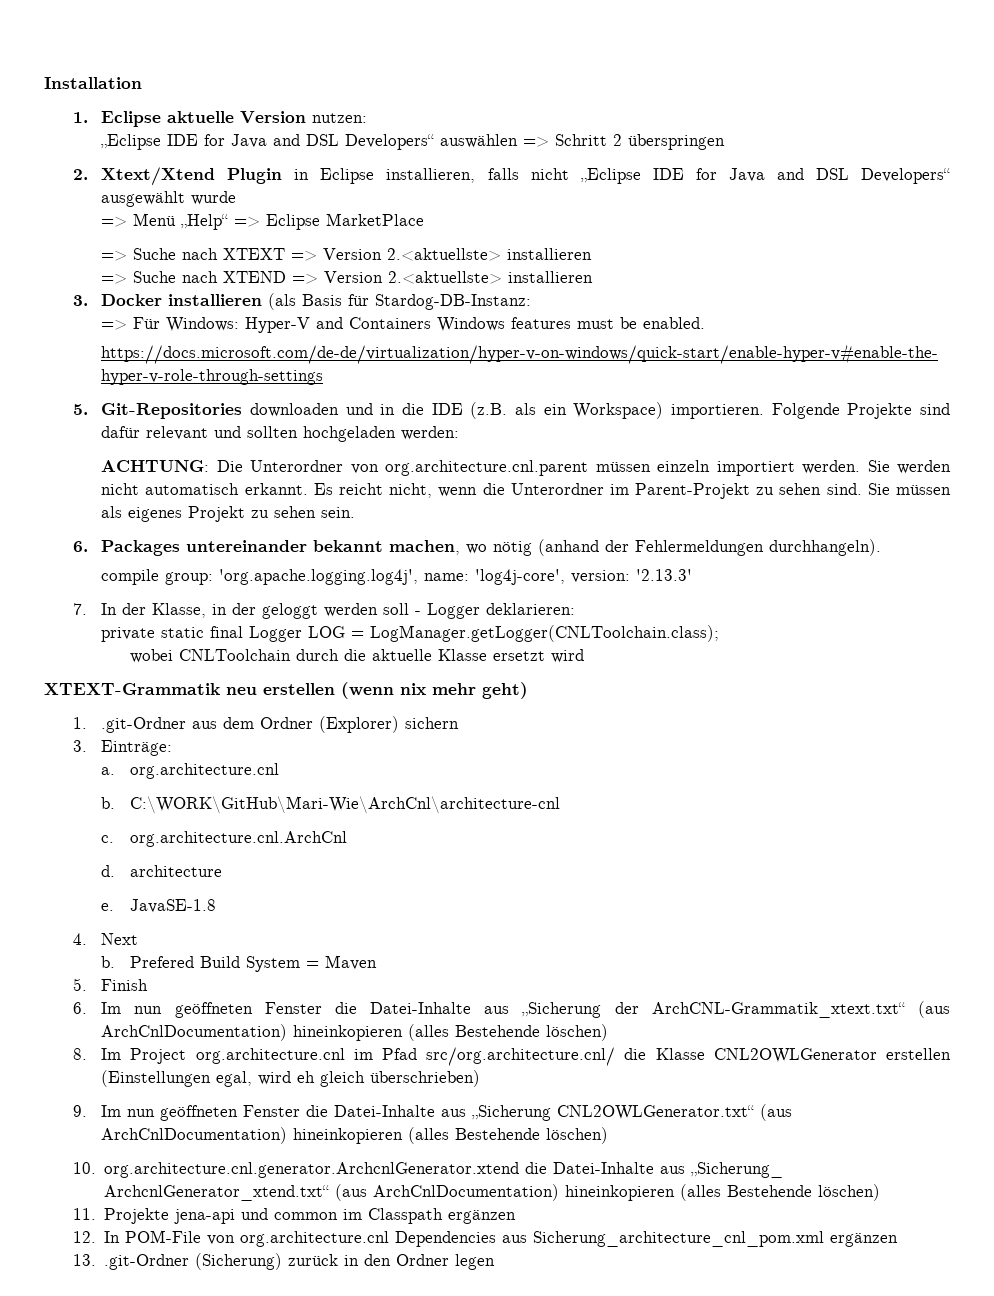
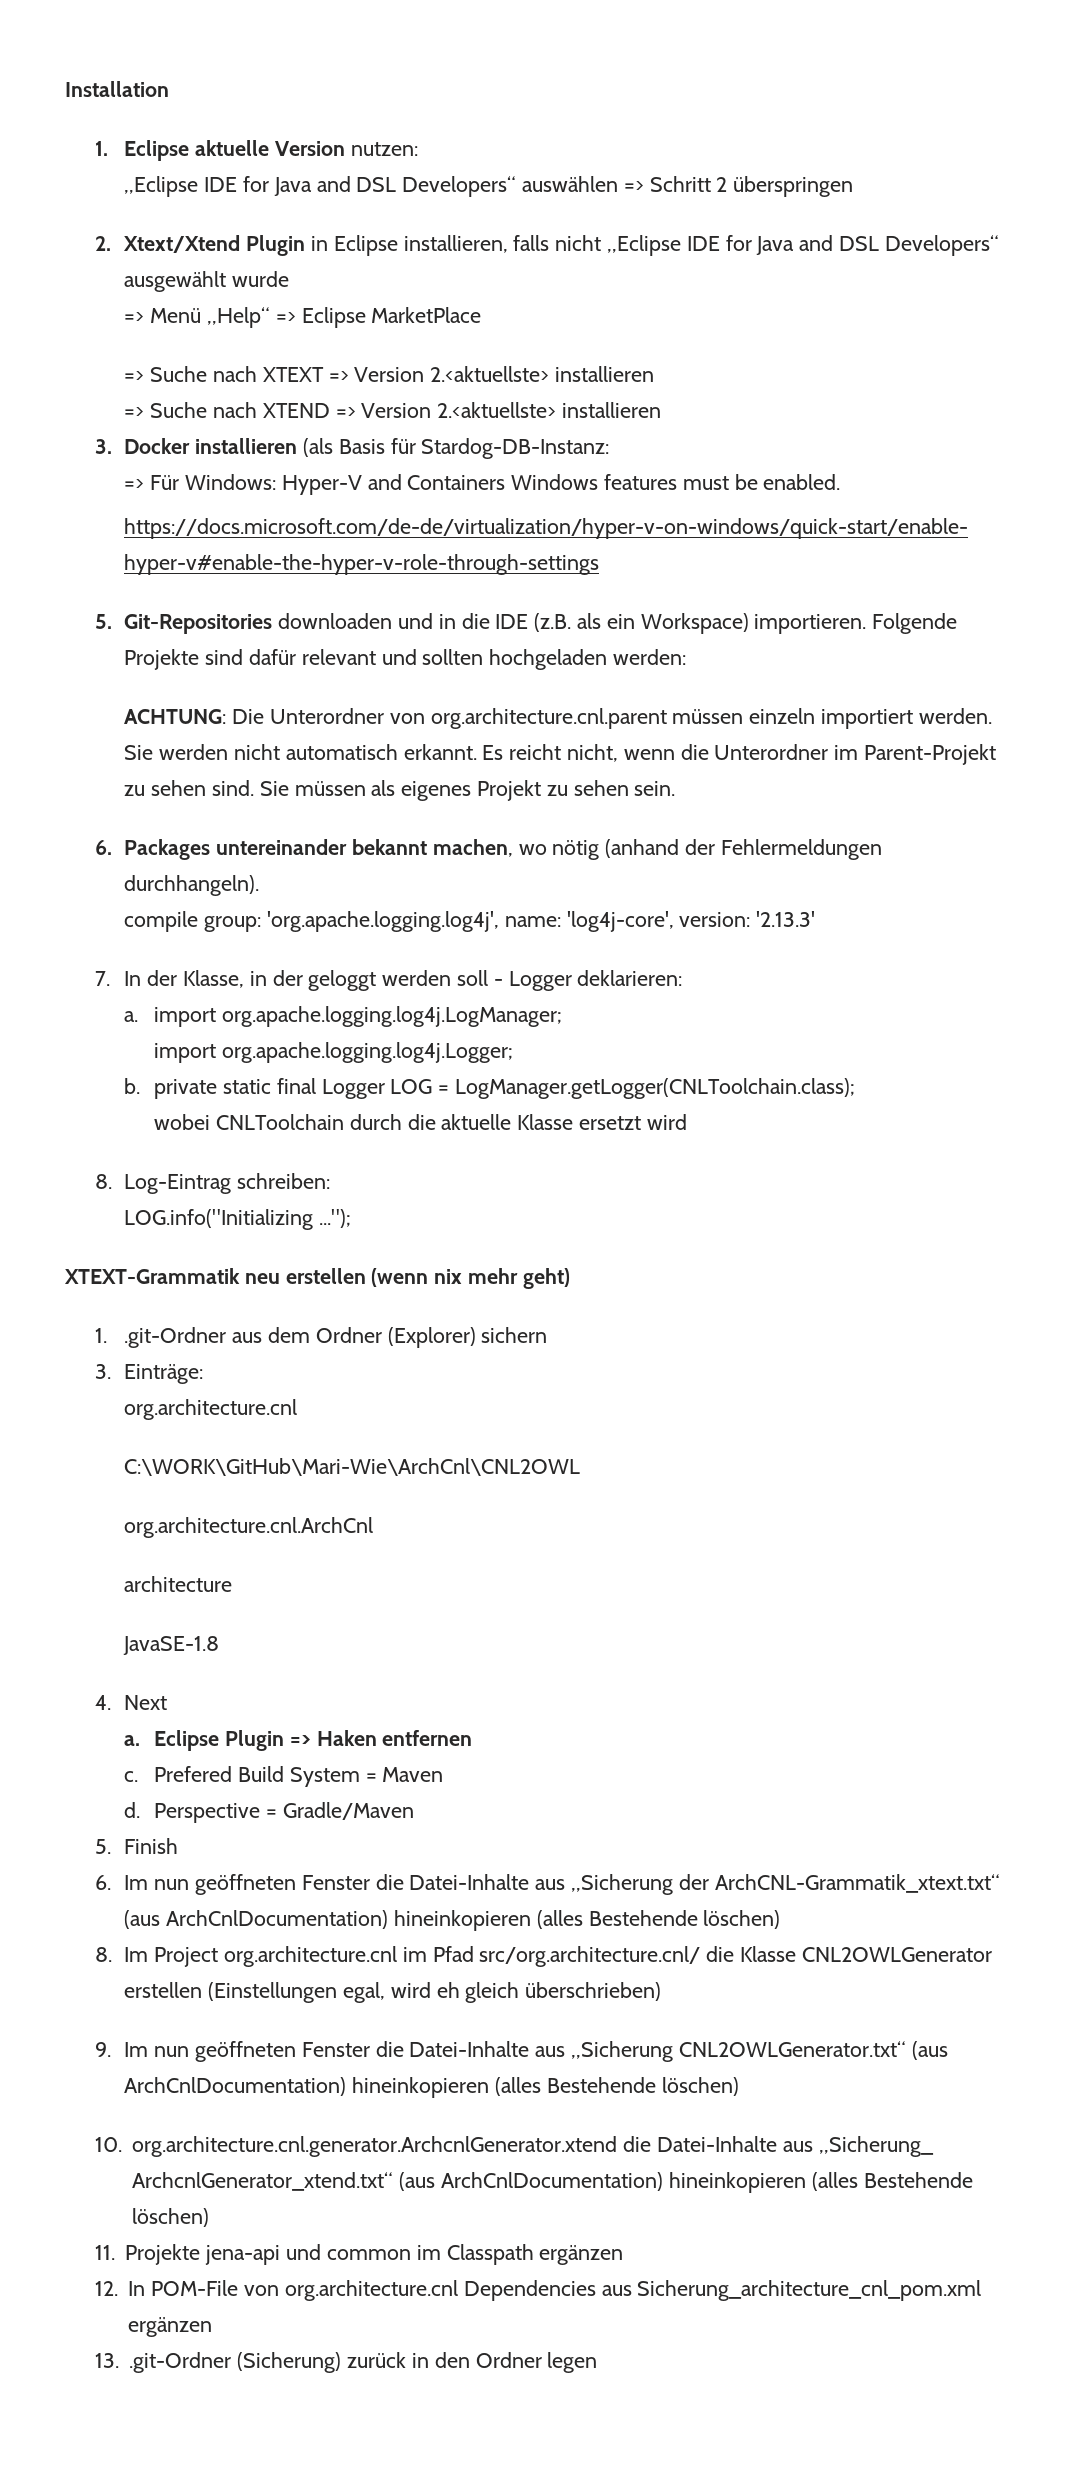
(576, 609) none -> [124,1006,562,1027] [154,1042,513,1063] [124,1078,141,1094] a. import org.apache.logging.log4j.LogManager; // import org.apache.logging.log4j.Logger; // b.
(584, 656) none -> [94,1173,331,1194] [124,1209,352,1230] // 8. Log-Eintrag schreiben: // LOG.info("Initializing ...");
[101,767,116,775] a. -> (204, 1374) none
[101,796,560,814] [101,835,115,843] b. C:\WORK\GitHub\Mari-Wie\ArchCnl\architecture-cnl // c. -> [124,1458,581,1476] C:\WORK\GitHub\Mari-Wie\ArchCnl\CNL2OWL //
[101,865,116,877] d. -> (374, 1527) none
[101,903,115,911] e. -> (233, 1584) none
[101,956,116,968] b. -> [124,1730,473,1751] [124,1771,139,1782] a. Eclipse Plugin => Haken entfernen // c.
(377, 962) none -> [124,1802,414,1823] // d. Perspective = Gradle/Maven

